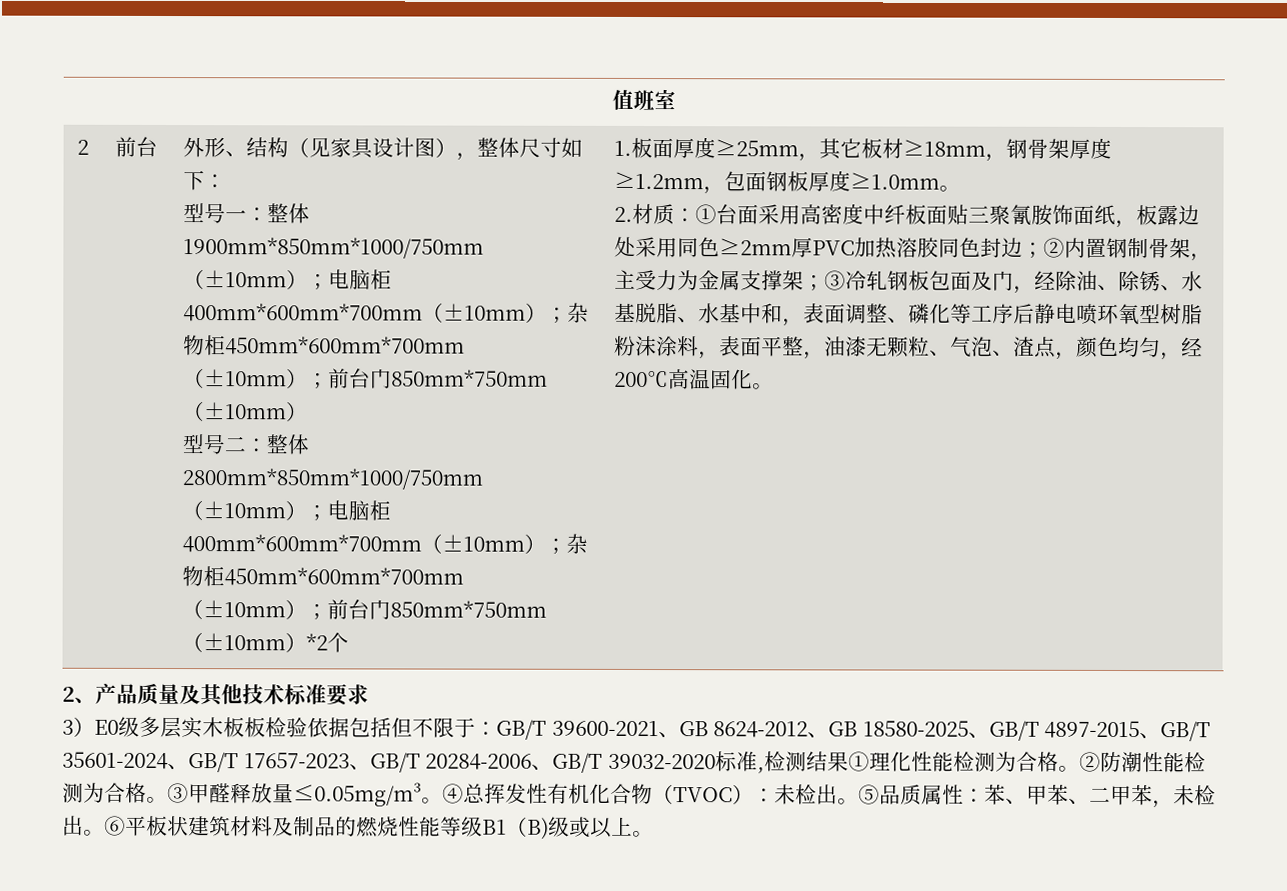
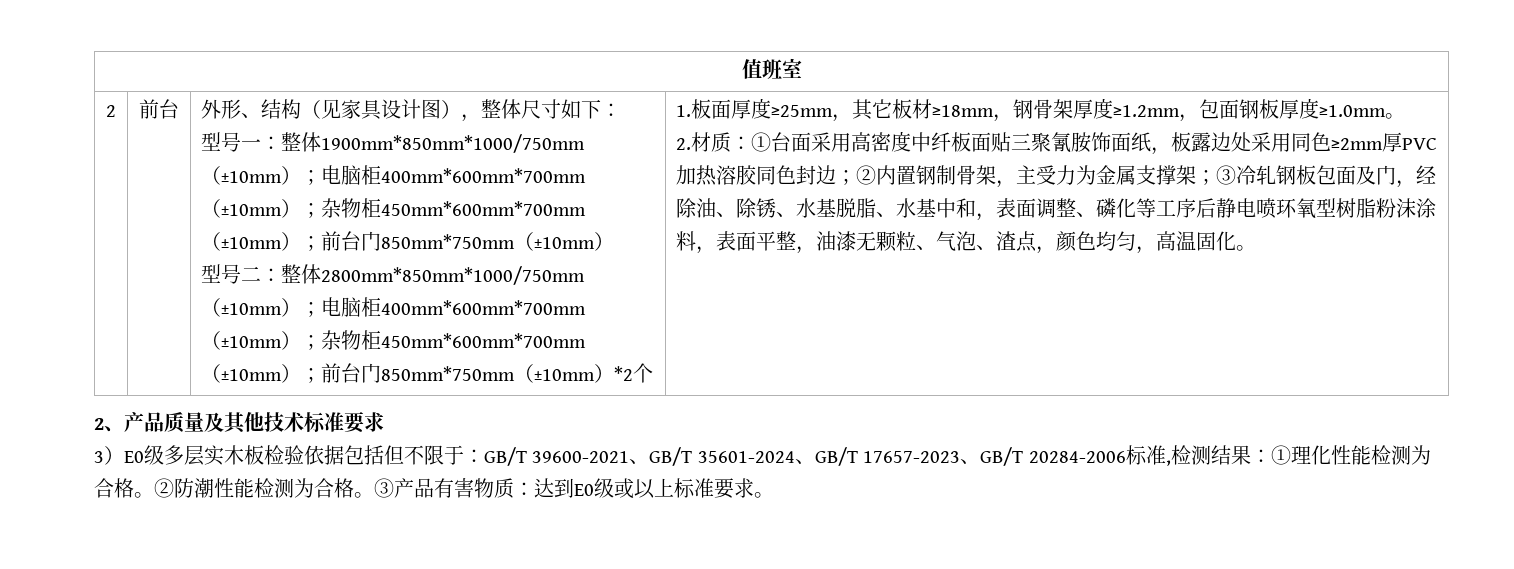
[1180,337,1203,357] [613,370,669,388] 经200℃ -> (1157, 250) none
[244,717,266,738] 板 -> (264, 455) none
[678,720,1162,741] GB 8624-2012、GB 18580-2025、GB/T 4897-2015、 -> (650, 461) none
[531,752,716,773] 、GB/T 39032-2020 -> (1126, 457) none
(849, 761) none -> [1250,449,1271,463] ：
[188,782,1216,809] [62,815,633,840] 甲醛释放量≤0.05mg/m³。④总挥发性有机化合物（TVOC）：未检出。⑤品质属性：苯、甲苯、二甲苯，未检出。⑥平板状建筑材料及制品的燃烧性能等级B1（B)级或以上 -> [394,478,754,499] 产品有害物质：达到E0级或以上标准要求

